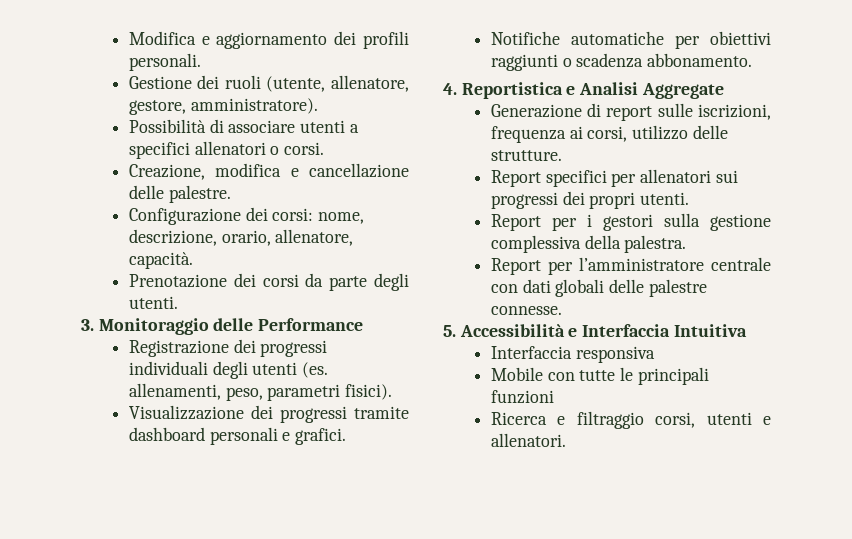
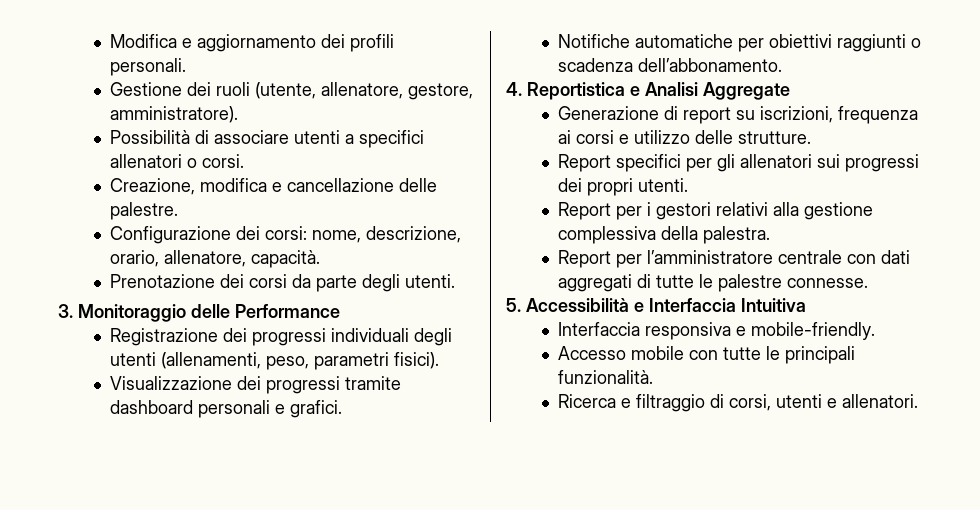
[302,362,329,378] [128,383,221,400] (es. allenamenti, -> [160,352,261,369] (allenamenti,
[647,53,753,67] abbonamento. -> [637,58,782,72] dell’abbonamento.
[657,103,693,117] sulle -> [735,110,755,120] su
[587,126,628,142] corsi, -> [575,130,629,144] corsi e
(637, 180) none -> [716,154,735,172] gli
[663,213,700,227] sulla -> [715,202,799,216] relativi alla
[555,279,645,297] globali delle -> [557,274,713,292] aggregati di tutte le
[490,367,543,381] // Mobile -> [735,322,875,340] [557,346,684,360] e mobile-friendly. // Accesso mobile
[490,390,554,404] funzioni -> [557,370,653,384] funzionalità.
(644, 420) none -> [709,394,724,408] di

